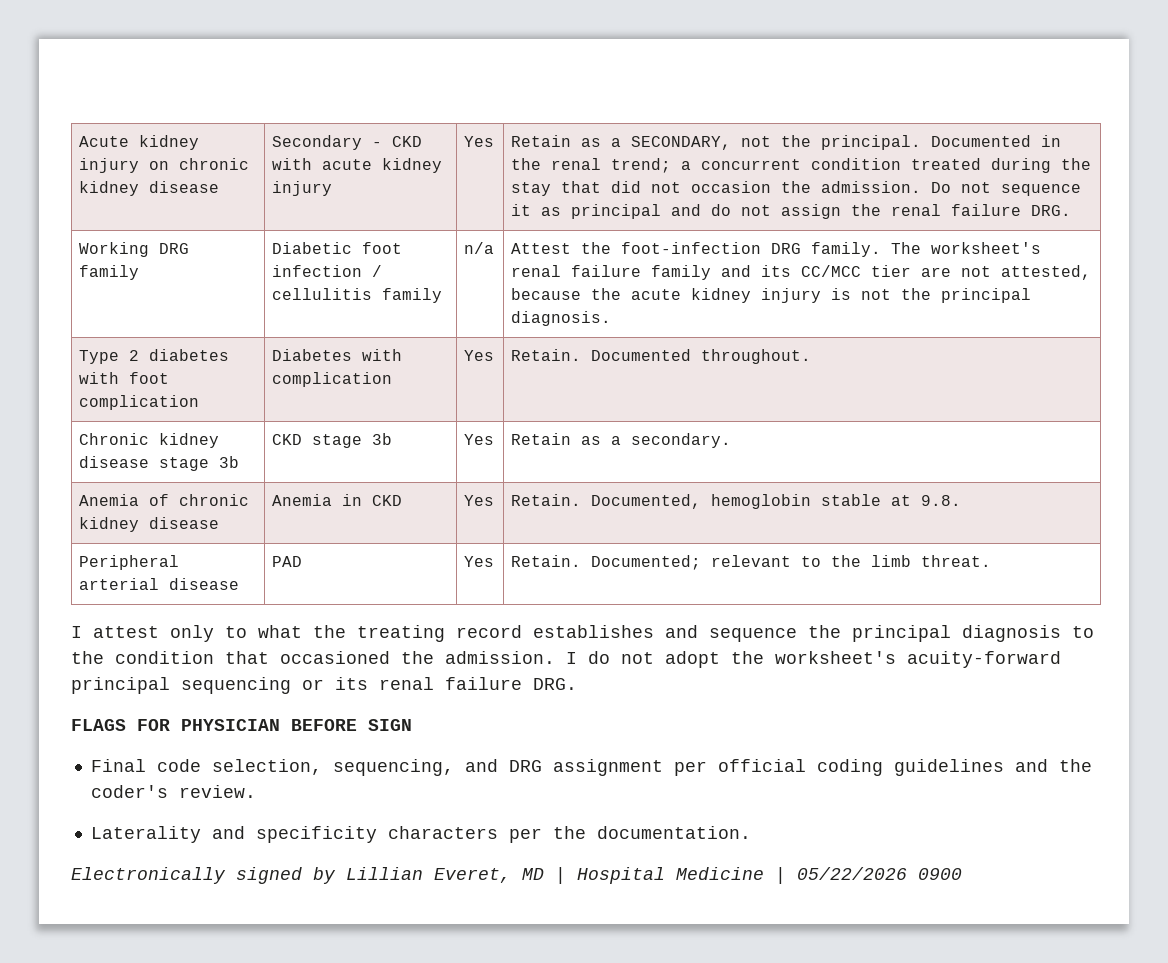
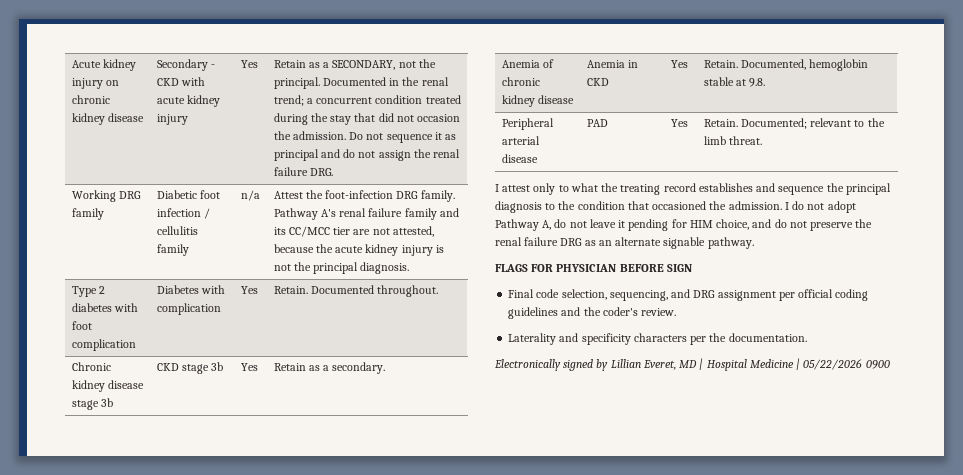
[891,242,1042,254] The worksheet's -> [273,208,336,220] Pathway A's
[731,651,1061,668] [71,677,577,694] the worksheet's acuity-forward principal sequencing or its renal failure DRG. -> [495,219,873,231] [495,237,754,249] Pathway A, do not leave it pending for HIM choice, and do not preserve the renal failure DRG as an alternate signable pathway.

